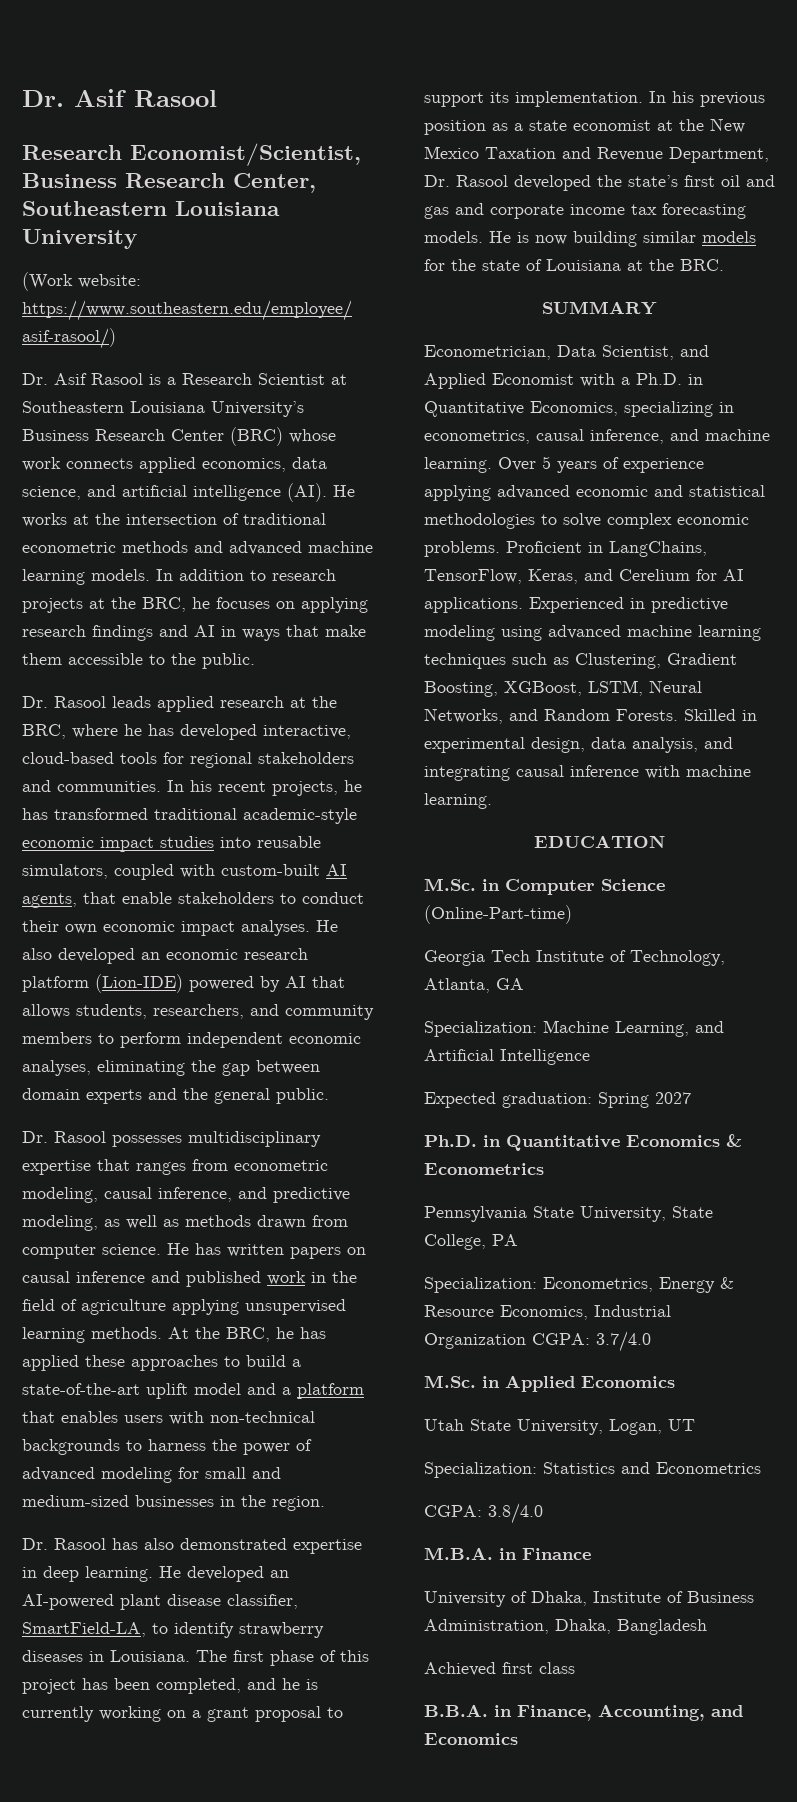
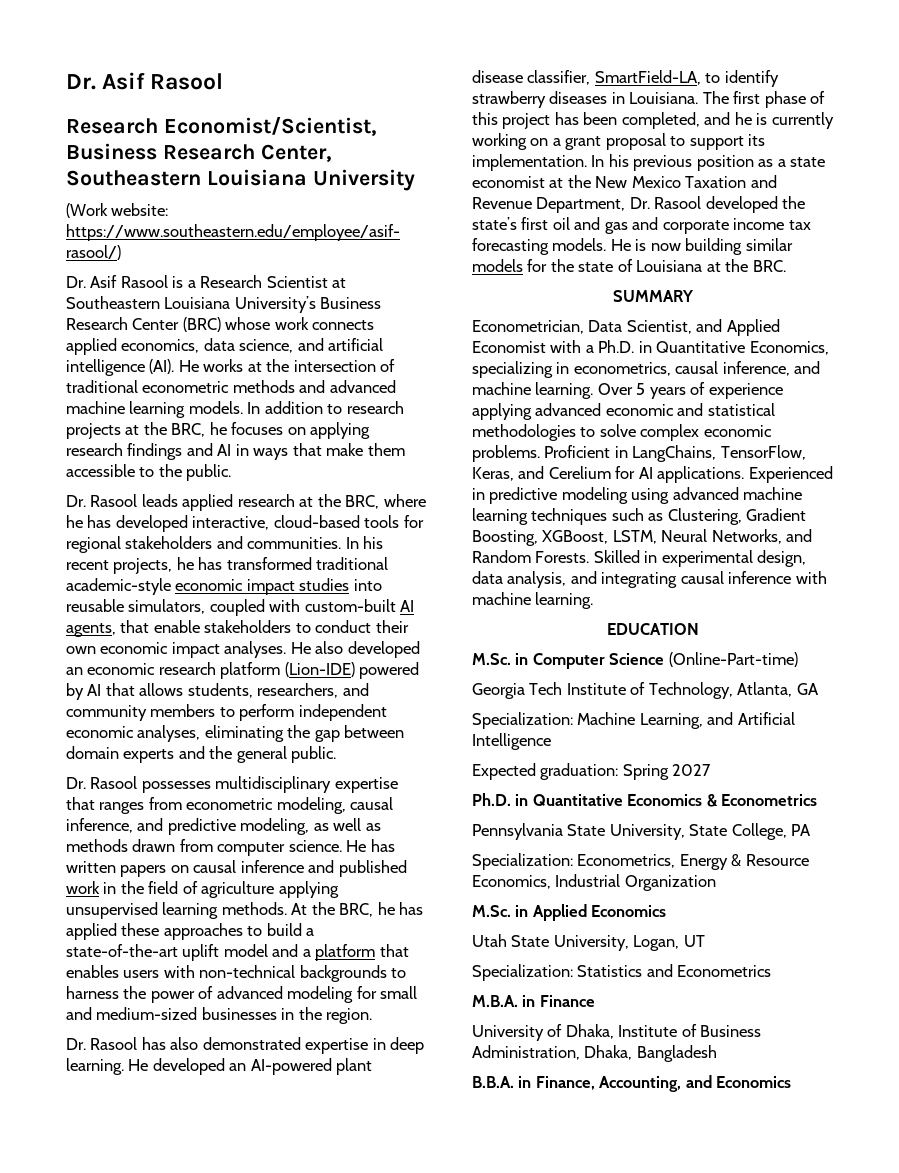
[532,1331,651,1352] CGPA: 3.7/4.0 -> (716, 883) none
[424,1503,543,1524] // CGPA: 3.8/4.0 -> (772, 971) none
[424,1662,575,1676] // Achieved first class -> (717, 1053) none

